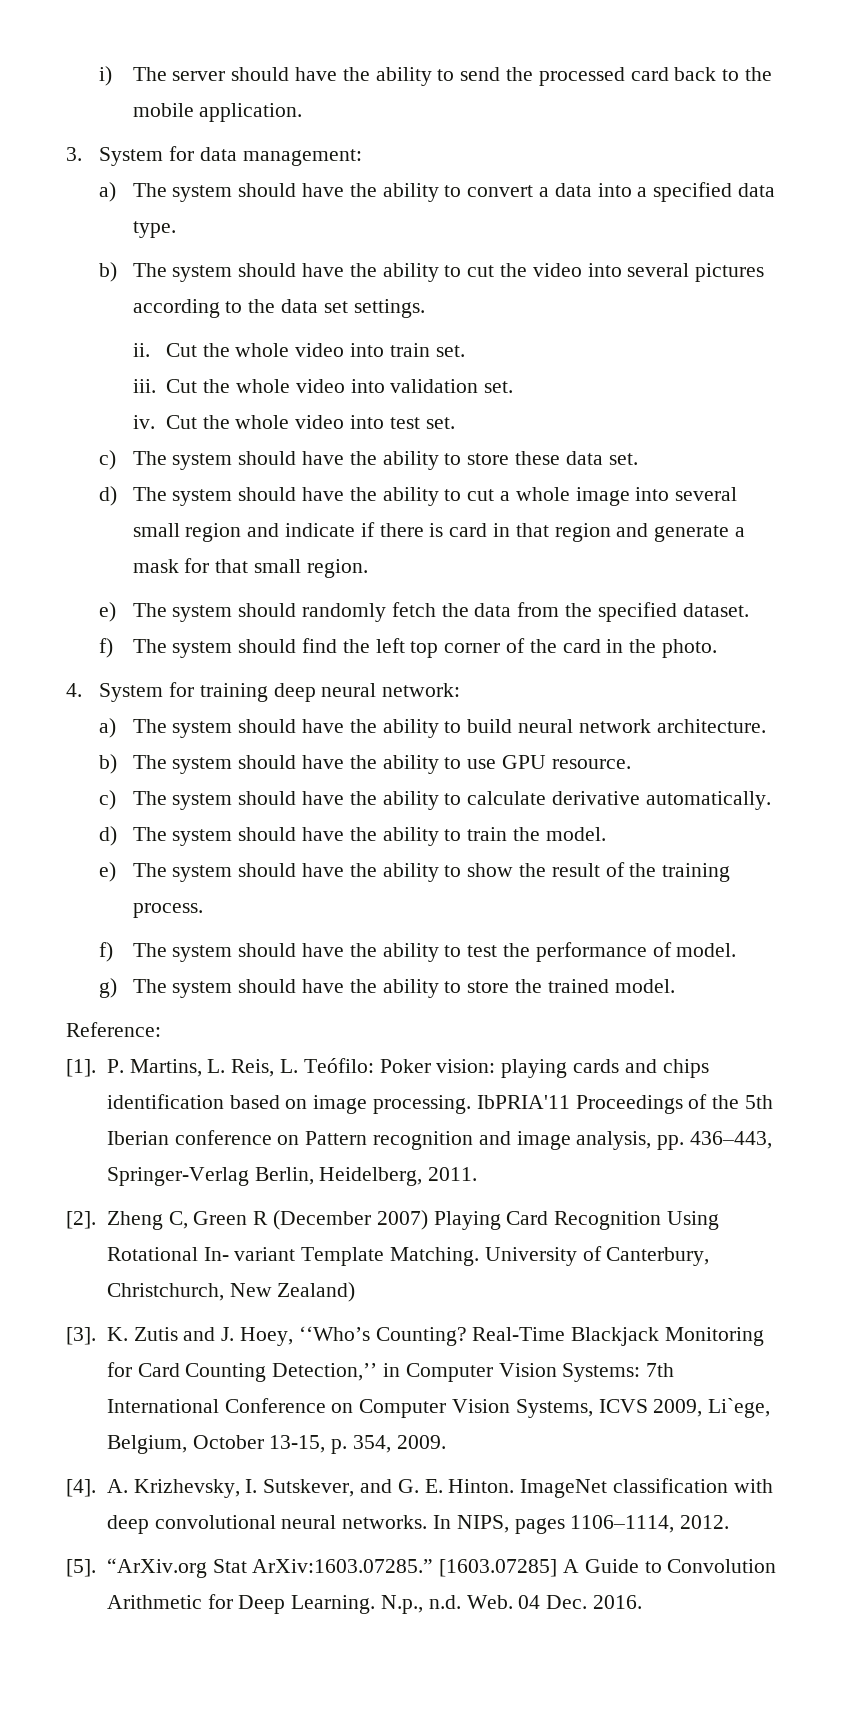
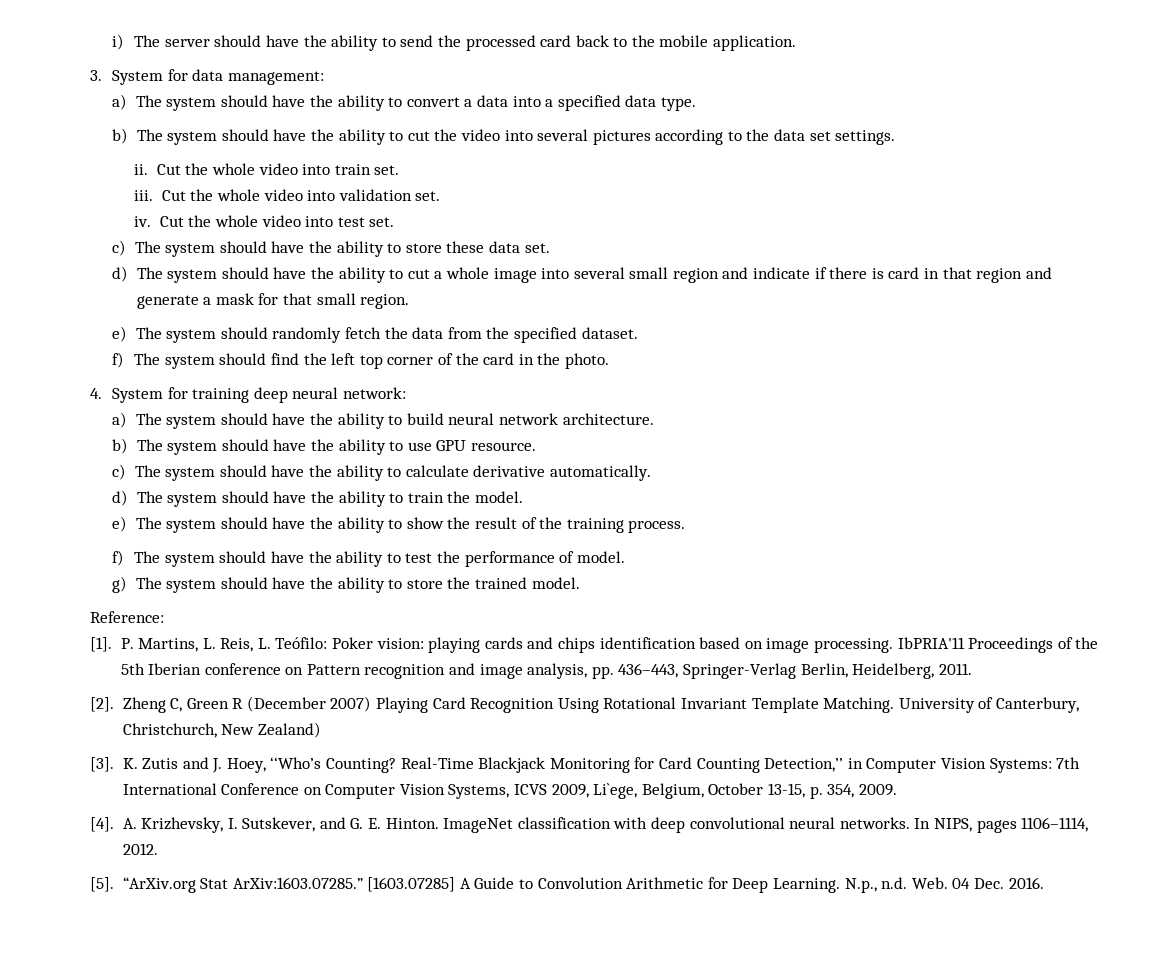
[203,1247,296,1261] In- variant -> [680,698,747,709] Invariant

